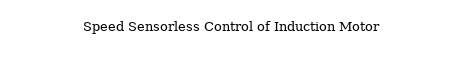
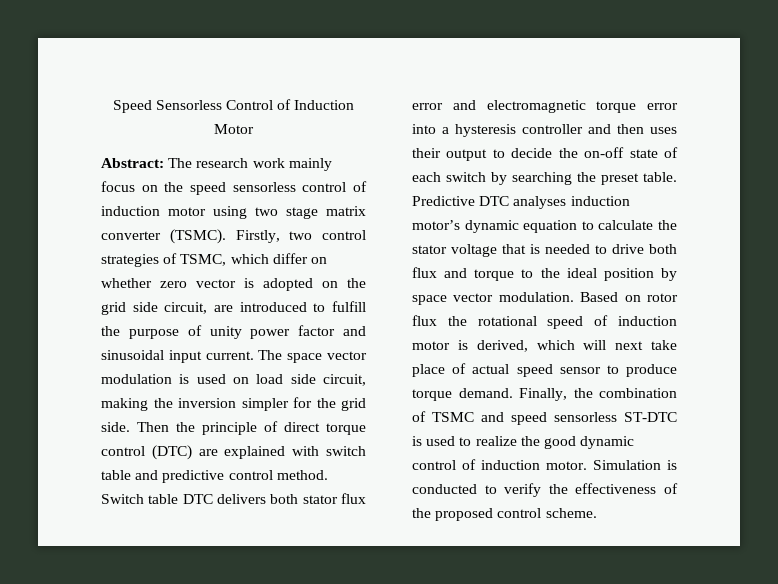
(380, 26) none -> [101,158,332,171] [101,181,367,195] [101,206,366,219] [101,229,366,244] [101,253,327,267] [101,278,366,291] [101,301,366,315] [101,325,366,339] [101,350,367,363] [101,374,366,386] [101,397,366,411] [101,421,366,435] [101,445,366,460] [101,470,328,483] [101,493,366,504] [412,100,678,113] [412,124,677,137] [412,147,678,161] [412,172,677,185] [412,196,630,209] [412,220,677,233] [412,244,677,257] [412,267,677,281] [412,292,678,305] [412,315,677,329] [412,340,677,352] [412,363,677,377] [412,388,677,401] [412,411,677,425] [412,436,635,449] [412,459,677,470] [412,483,678,497] [412,508,597,521] // Abstract: The research work mainly focus on the speed sensorless control of induction motor using two stage matrix converter (TSMC). Firstly, two control strategies of TSMC, which differ on whether zero vector is adopted on the grid side circuit, are introduced to fulfill the purpose of unity power factor and sinusoidal input current. The space vector modulation is used on load side circuit, making the inversion simpler for the grid side. Then the principle of direct torque control (DTC) are explained with switch table and predictive control method. Switch table DTC delivers both stator flux error and electromagnetic torque error into a hysteresis controller and then uses their output to decide the on-off state of each switch by searching the preset table. Predictive DTC analyses induction motor’s dynamic equation to calculate the stator voltage that is needed to drive both flux and torque to the ideal position by space vector modulation. Based on rotor flux the rotational speed of induction motor is derived, which will next take place of actual speed sensor to produce torque demand. Finally, the combination of TSMC and speed sensorless ST-DTC is used to realize the good dynamic control of induction motor. Simulation is conducted to verify the effectiveness of the proposed control scheme.

